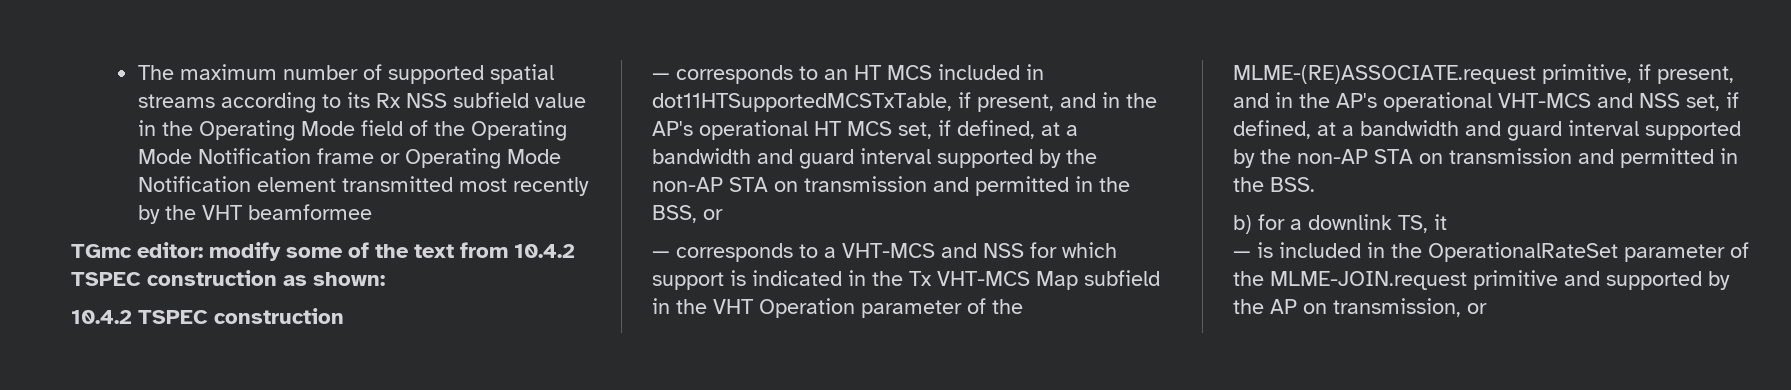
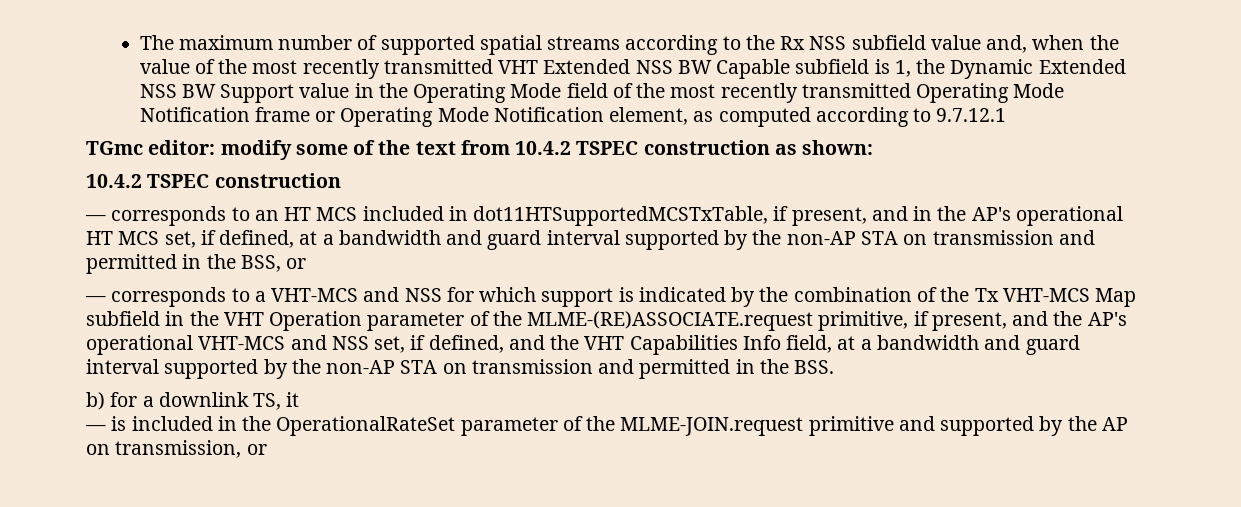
[346,92,370,108] its -> [745,35,775,50] the
(586, 100) none -> [986,35,1119,53] [139,59,1126,79] [139,83,350,103] and, when the value of the most recently transmitted VHT Extended NSS BW Capable subfield is 1, the Dynamic Extended NSS BW Support value
(465, 128) none -> [670,83,911,103] most recently transmitted
[256,176,589,196] [137,204,372,224] element transmitted most recently by the VHT beamformee -> [609,107,1007,127] element, as computed according to 9.7.12.1
[848,270,866,286] in -> [731,287,937,307] by the combination of
[1275,92,1293,108] in -> (1049, 318) none
(1311, 129) none -> [508,335,833,355] and the VHT Capabilities Info field,

